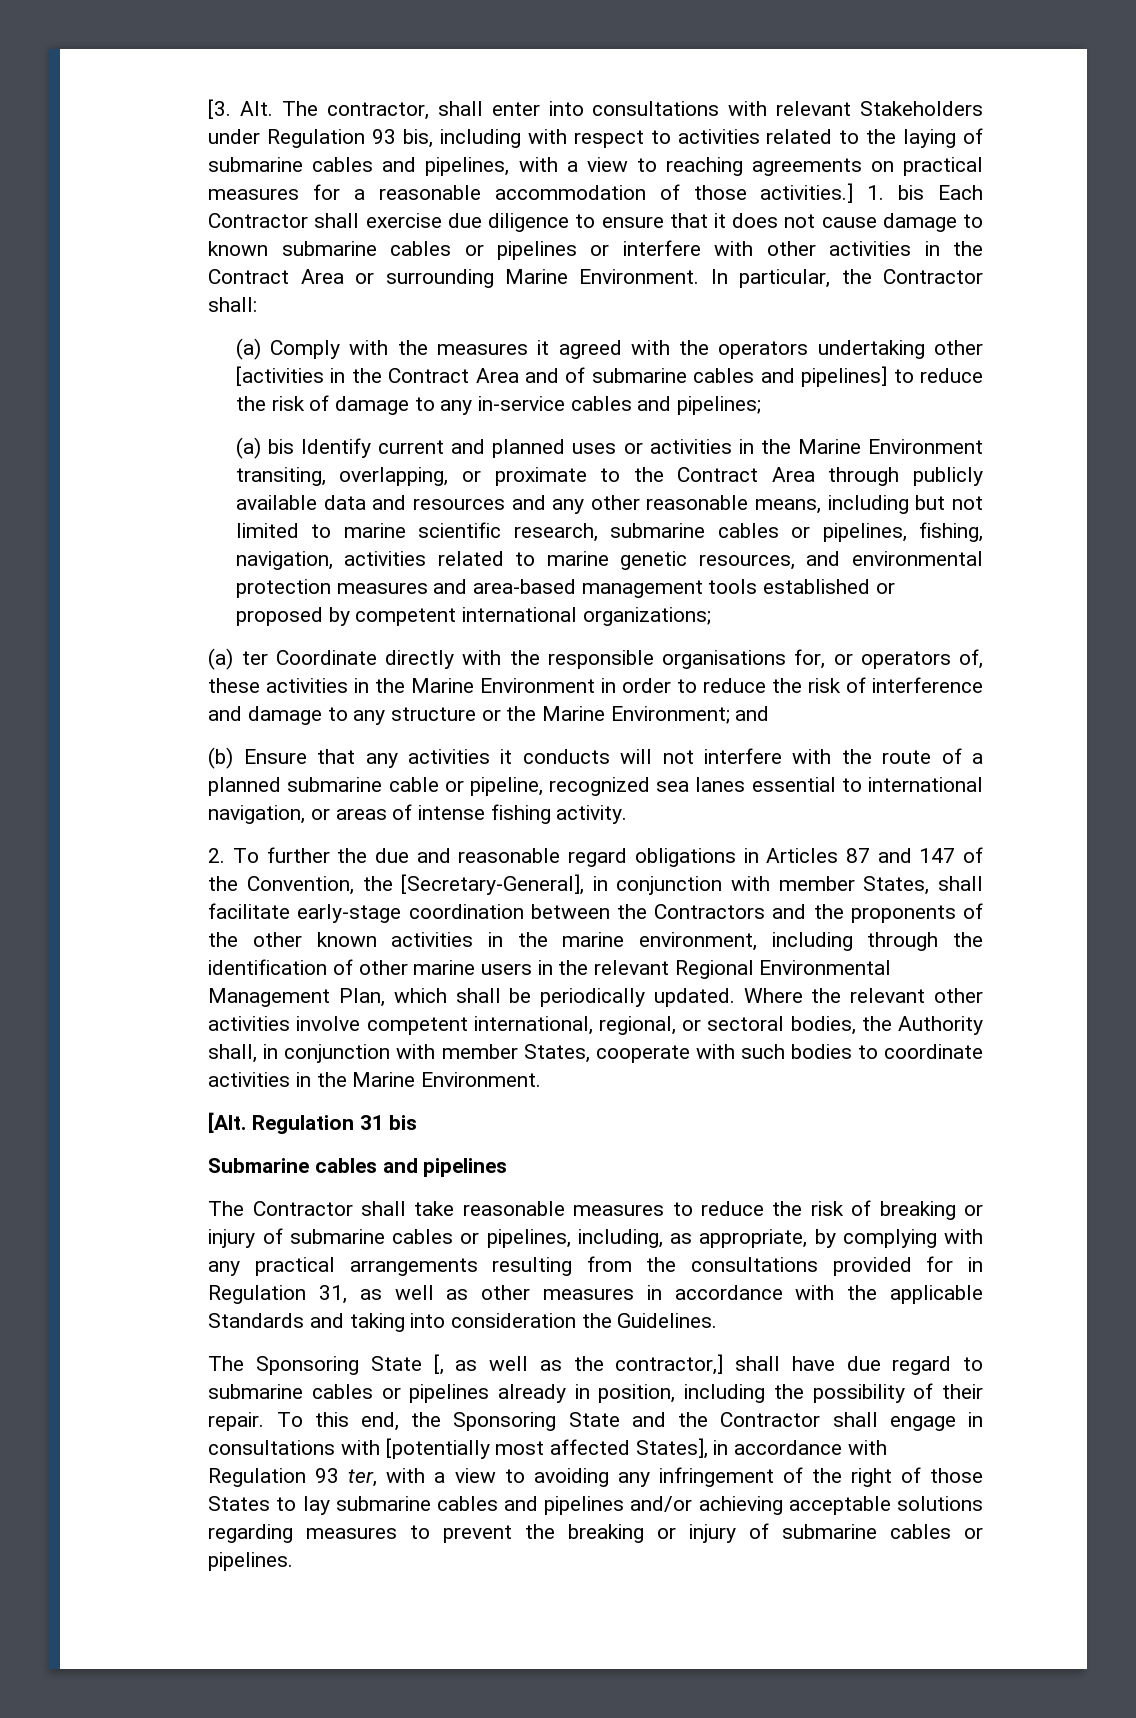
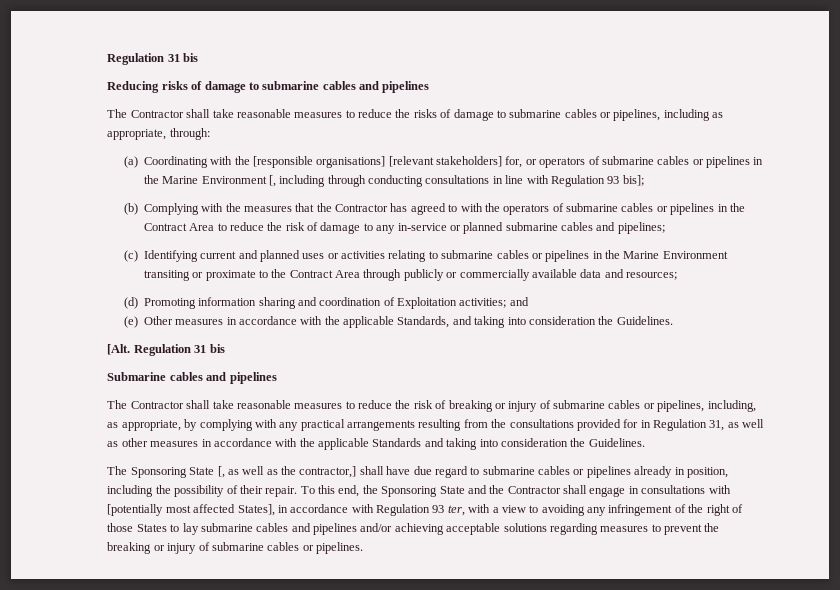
[208,99,983,120] [208,128,984,148] [208,157,983,176] [208,183,984,203] [208,213,983,232] [208,240,984,260] [208,269,983,288] [208,297,258,312] [235,338,984,360] [235,366,888,387] [3. Alt. The contractor, shall enter into consultations with relevant Stakeholders under Regulation 93 bis, including with respect to activities related to the laying of submarine cables and pipelines, with a view to reaching agreements on practical measures for a reasonable accommodation of those activities.] 1. bis Each Contractor shall exercise due diligence to ensure that it does not cause damage to known submarine cables or pipelines or interfere with other activities in the Contract Area or surrounding Marine Environment. In particular, the Contractor shall: // (a) Comply with the measures it agreed with the operators undertaking other [activities in the Contract Area and of submarine cables and pipelines] -> [107,53,199,65] [107,81,430,93] [107,109,724,121] [107,128,210,140] [123,156,764,168] [143,175,644,187] [123,203,745,215] [143,223,215,231] Regulation 31 bis // Reducing risks of damage to submarine cables and pipelines // The Contractor shall take reasonable measures to reduce the risks of damage to submarine cables or pipelines, including as appropriate, through: // (a) Coordinating with the [responsible organisations] [relevant stakeholders] for, or operators of submarine cables or pipelines in the Marine Environment [, including through conducting consultations in line with Regulation 93 bis]; // (b) Complying with the measures that the Contractor has agreed to with the operators of submarine cables or pipelines in the Contract Area
(565, 403) none -> [449,222,558,234] or planned submarine
[235,437,372,459] (a) bis Identify -> [123,250,198,262] (c) Identifying
[738,439,984,454] [235,467,449,486] in the Marine Environment transiting, overlapping, -> [388,250,728,262] [143,270,190,281] relating to submarine cables or pipelines in the Marine Environment transiting
(983, 476) none -> [446,269,530,281] or commercially
[412,495,984,514] [235,522,984,542] [235,551,983,570] [235,579,895,598] [235,607,711,626] [208,648,983,670] [208,677,983,693] [208,706,770,725] [208,747,984,769] [208,777,983,796] [208,804,628,824] [208,847,983,867] [208,874,984,895] [208,903,983,923] [208,932,983,951] [208,959,892,979] [208,988,984,1007] [208,1016,983,1035] [208,1044,983,1063] [208,1072,541,1087] resources and any other reasonable means, including but not limited to marine scientific research, submarine cables or pipelines, fishing, navigation, activities related to marine genetic resources, and environmental protection measures and area-based management tools established or proposed by competent international organizations; // (a) ter Coordinate directly with the responsible organisations for, or operators of, these activities in the Marine Environment in order to reduce the risk of interference and damage to any structure or the Marine Environment; and // (b) Ensure that any activities it conducts will not interfere with the route of a planned submarine cable or pipeline, recognized sea lanes essential to international navigation, or areas of intense fishing activity. // 2. To further the due and reasonable regard obligations in Articles 87 and 147 of the Convention, the [Secretary-General], in conjunction with member States, shall facilitate early-stage coordination between the Contractors and the proponents of the other known activities in the marine environment, including through the identification of other marine users in the relevant Regional Environmental Management Plan, which shall be periodically updated. Where the relevant other activities involve competent international, regional, or sectoral bodies, the Authority shall, in conjunction with member States, cooperate with such bodies to coordinate activities in the Marine Environment. -> [626,272,678,280] [123,297,529,309] [123,316,673,328] resources; // (d) Promoting information sharing and coordination of Exploitation activities; and // (e) Other measures in accordance with the applicable Standards, and taking into consideration the Guidelines.

